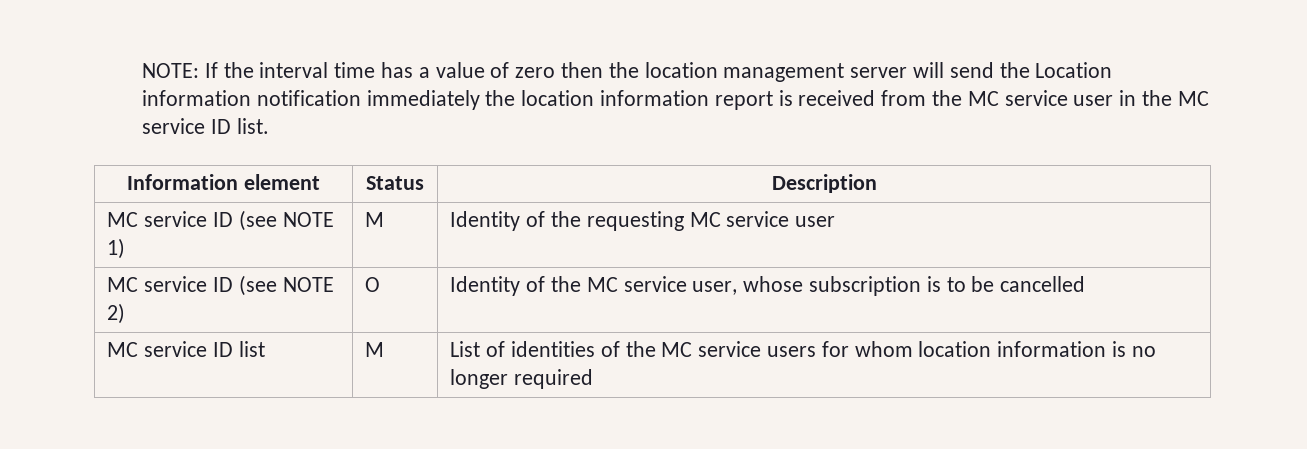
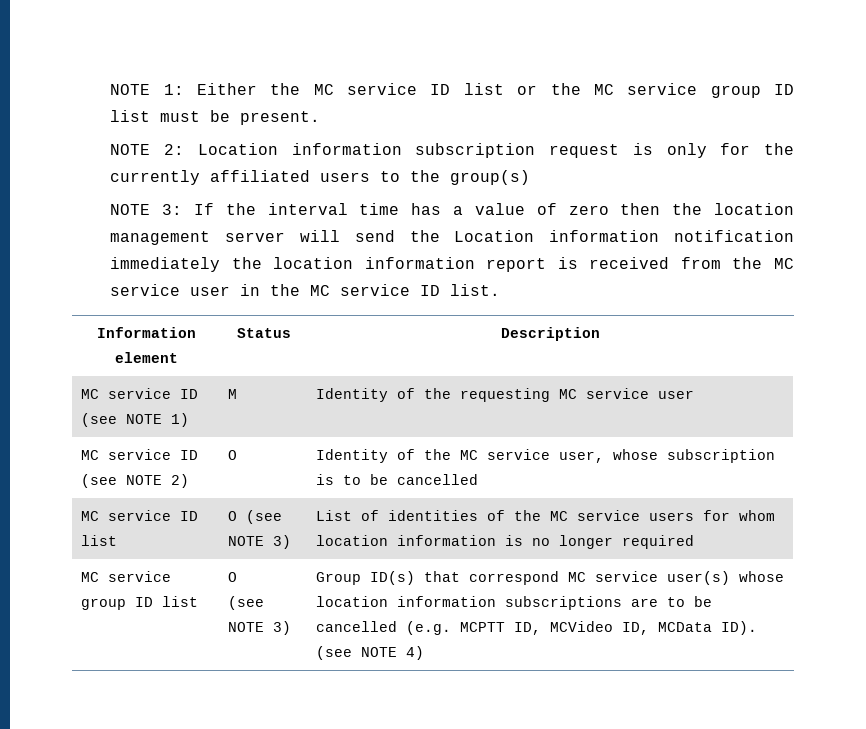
[141,63,199,78] NOTE: -> [110,83,794,98] [110,110,321,125] [110,143,794,158] [110,170,531,185] [110,204,183,215] NOTE 1: Either the MC service ID list or the MC service group ID list must be present. // NOTE 2: Location information subscription request is only for the currently affiliated users to the group(s) // NOTE 3:
[365,342,385,357] M -> [228,510,283,524] [228,535,292,549] O (see NOTE 3)
(594, 379) none -> [81,571,172,582] [81,596,199,610] [228,572,238,582] [228,596,265,610] [228,621,292,635] [316,571,785,585] [316,596,713,610] [316,621,758,635] [316,646,425,660] // MC service group ID list | O // (see NOTE 3) | Group ID(s) that correspond MC service user(s) whose location information subscriptions are to be cancelled (e.g. MCPTT ID, MCVideo ID, MCData ID). (see NOTE 4)

